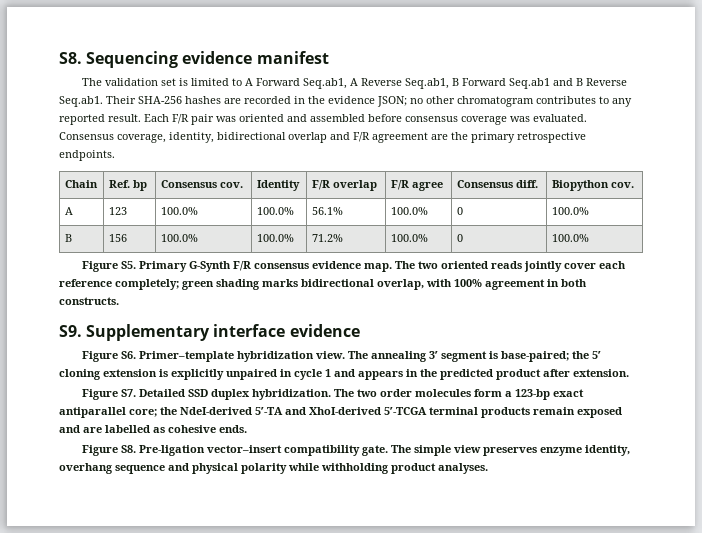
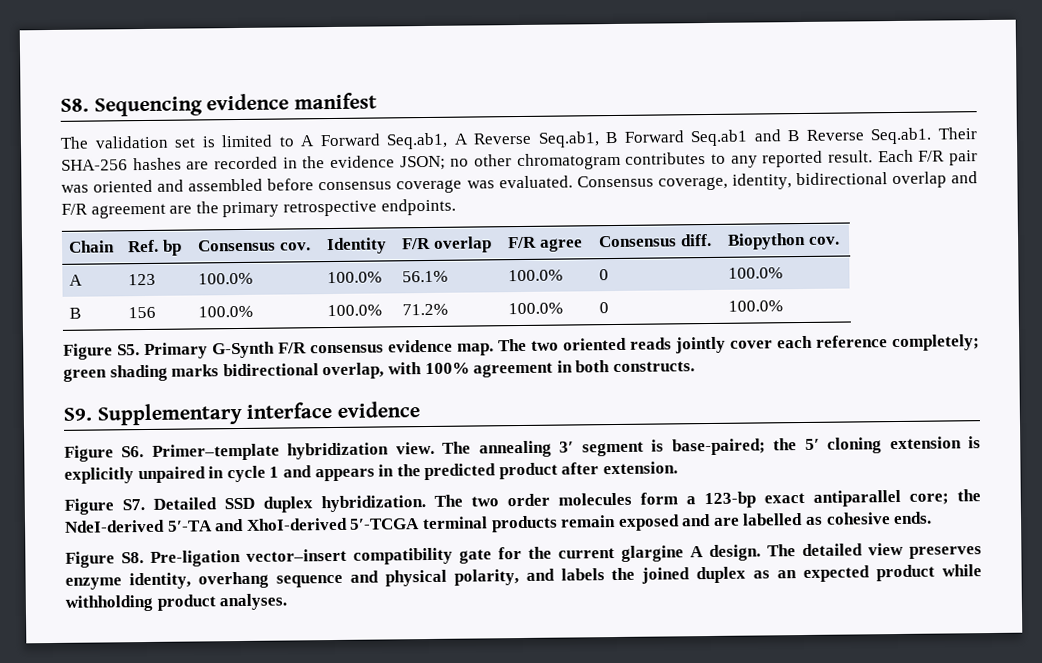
[361,445,451,456] gate. The simple -> [459,543,863,564] gate for the current glargine A design. The detailed
[241,463,287,474] polarity -> [453,564,936,586] polarity, and labels the joined duplex as an expected product

